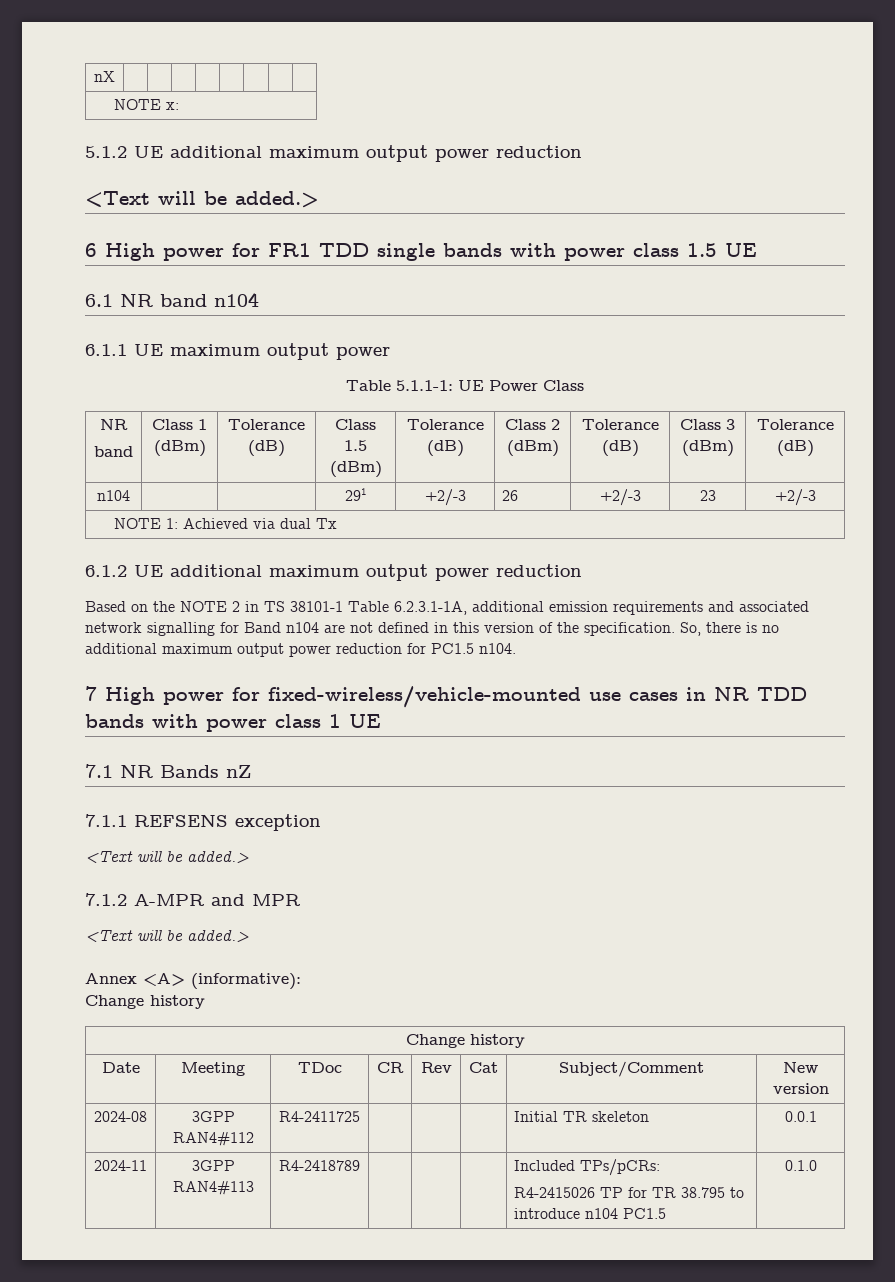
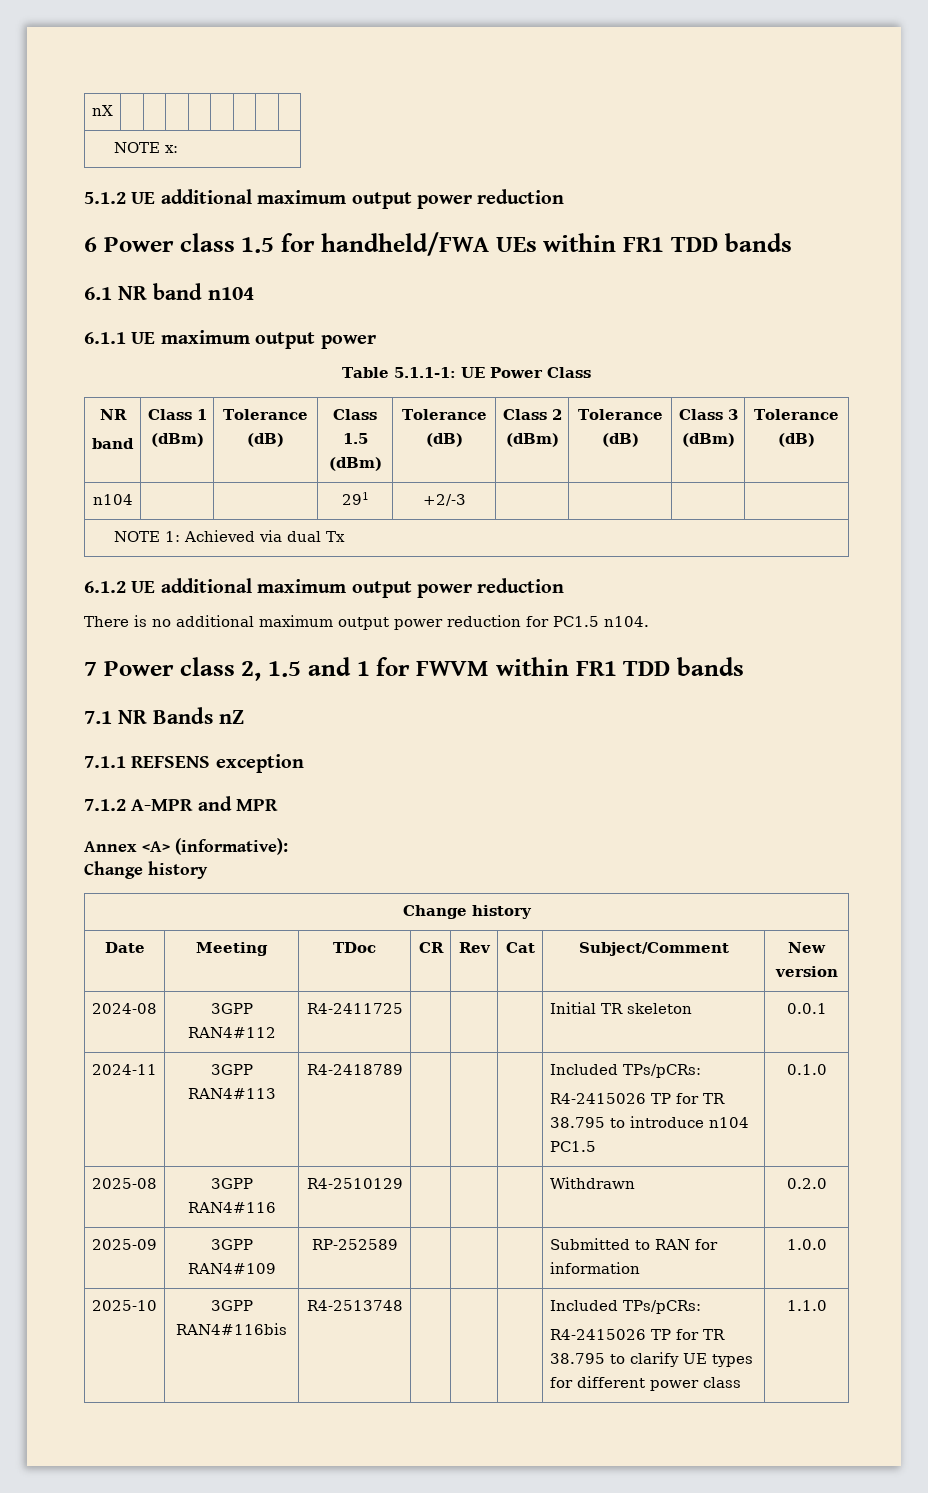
[85,191,319,208] [85,243,757,261] <Text will be added.> // 6 High power for FR1 TDD single bands with power class 1.5 UE -> [84,232,792,256] 6 Power class 1.5 for handheld/FWA UEs within FR1 TDD bands
[502,490,519,501] [599,489,641,506] [699,490,716,501] [774,489,816,506] 26 | +2/-3 | 23 | +2/-3 -> (466, 500) | | |
[85,601,809,615] [85,622,741,636] Based on the NOTE 2 in TS 38101-1 Table 6.2.3.1-1A, additional emission requirements and associated network signalling for Band n104 are not defined in this version of the specification. So, there -> [84,616,129,627] There
[105,686,807,708] [85,714,381,732] High power for fixed-wireless/vehicle-mounted use cases in NR TDD bands with power class 1 UE -> [103,657,744,681] Power class 2, 1.5 and 1 for FWVM within FR1 TDD bands
[85,851,249,864] // <Text will be added.> -> (304, 763) none
[85,930,249,943] // <Text will be added.> -> (279, 805) none
(817, 1165) none -> [92,1178,157,1189] [210,1178,253,1189] [187,1202,276,1213] [306,1178,403,1189] [549,1177,635,1189] [786,1178,827,1189] [92,1239,157,1250] [210,1239,253,1250] [187,1263,276,1274] [311,1239,398,1250] [549,1238,718,1250] [549,1262,640,1274] [786,1239,827,1250] [92,1300,157,1311] [210,1300,253,1311] [176,1323,287,1335] [306,1300,403,1311] [549,1300,701,1314] [549,1329,725,1340] [549,1352,753,1367] [549,1376,741,1391] [786,1300,827,1311] // 2025-08 | 3GPP RAN4#116 | R4-2510129 | | | | Withdrawn | 0.2.0 // 2025-09 | 3GPP RAN4#109 | RP-252589 | | | | Submitted to RAN for information | 1.0.0 // 2025-10 | 3GPP RAN4#116bis | R4-2513748 | | | | Included TPs/pCRs: // R4-2415026 TP for TR 38.795 to clarify UE types for different power class | 1.1.0

